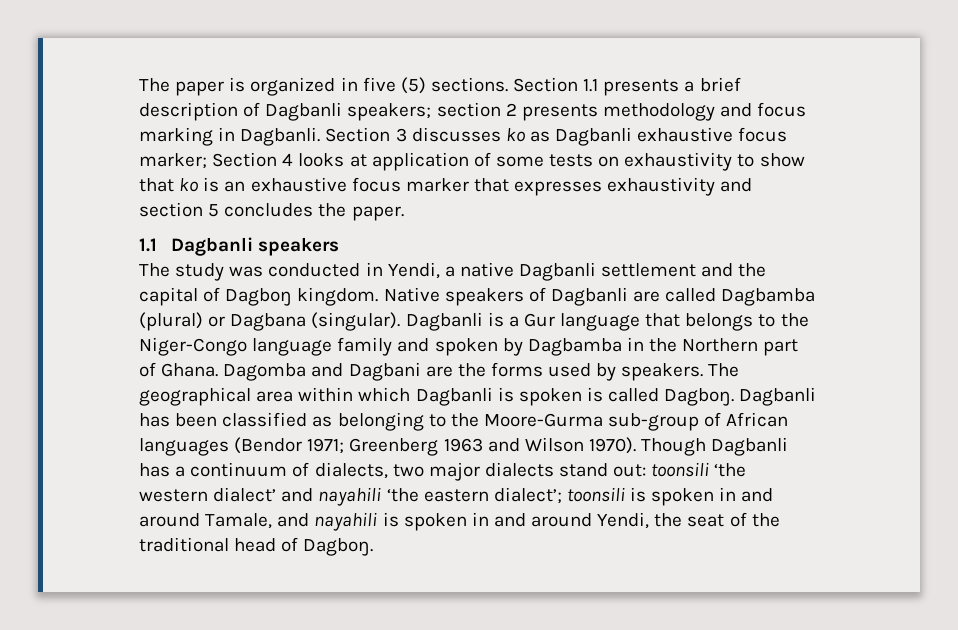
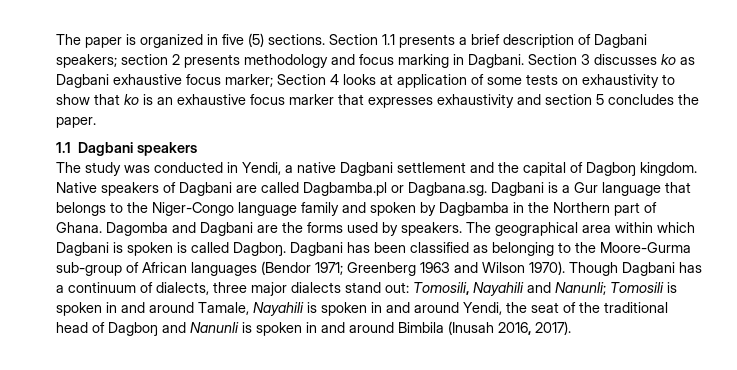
[265,102,343,121] Dagbanli -> [594,34,647,48] Dagbani
[240,127,321,146] Dagbanli. -> [468,54,524,68] Dagbani.
[555,127,633,146] Dagbanli -> [56,74,109,88] Dagbani
[171,237,254,256] Dagbanli -> [78,142,134,156] Dagbani
[519,262,597,281] Dagbanli -> [340,162,393,176] Dagbani
[550,287,628,306] Dagbanli -> [179,182,232,196] Dagbani
[721,288,816,306] [139,312,483,331] Dagbamba (plural) or Dagbana (singular). Dagbanli -> [303,182,544,196] Dagbamba.pl or Dagbana.sg. Dagbani
[415,387,493,406] Dagbanli -> [56,242,109,256] Dagbani
[739,387,817,406] Dagbanli -> [290,242,343,256] Dagbani
[711,437,789,456] Dagbanli -> [622,262,675,276] Dagbani
[392,464,424,477] two -> [213,282,247,293] three
[651,462,747,477] [139,487,625,506] toonsili ‘the western dialect’ and nayahili ‘the eastern dialect’; toonsili -> [413,282,664,296] Tomosili, Nayahili and Nanunli; Tomosili
[277,512,378,531] and nayahili -> [253,302,304,316] Nayahili
[303,538,374,556] Dagboŋ. -> [108,321,571,336] Dagboŋ and Nanunli is spoken in and around Bimbila (Inusah 2016, 2017).

